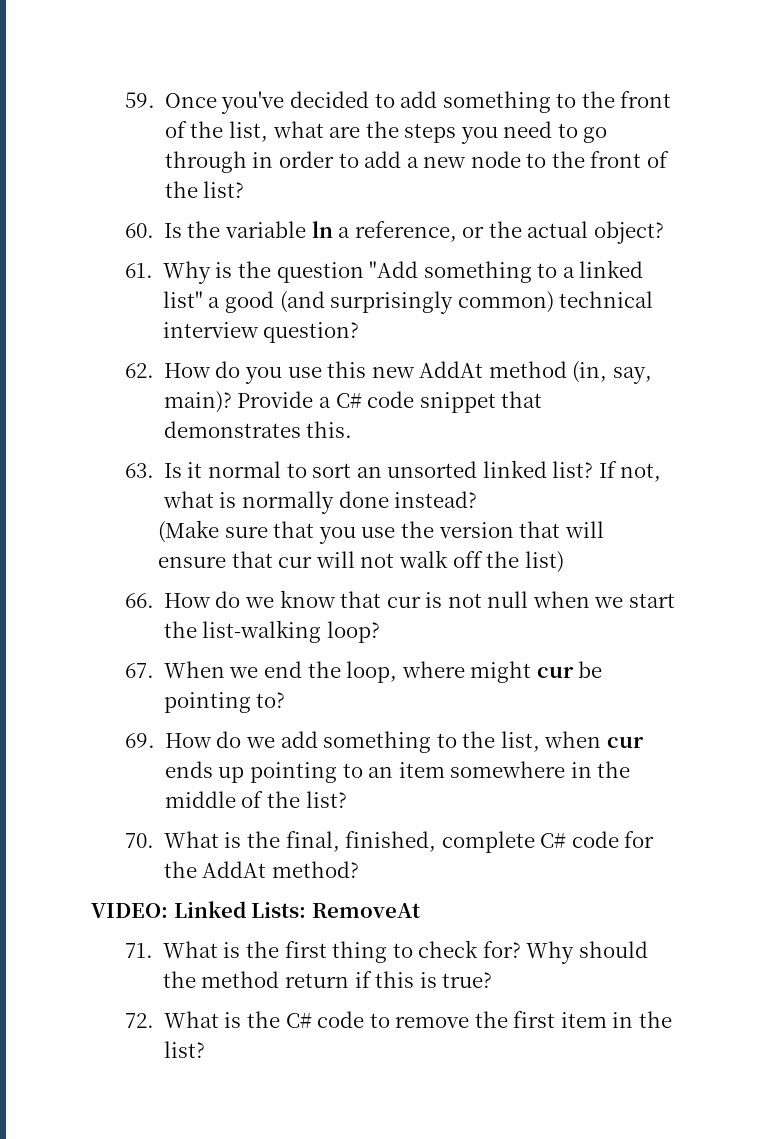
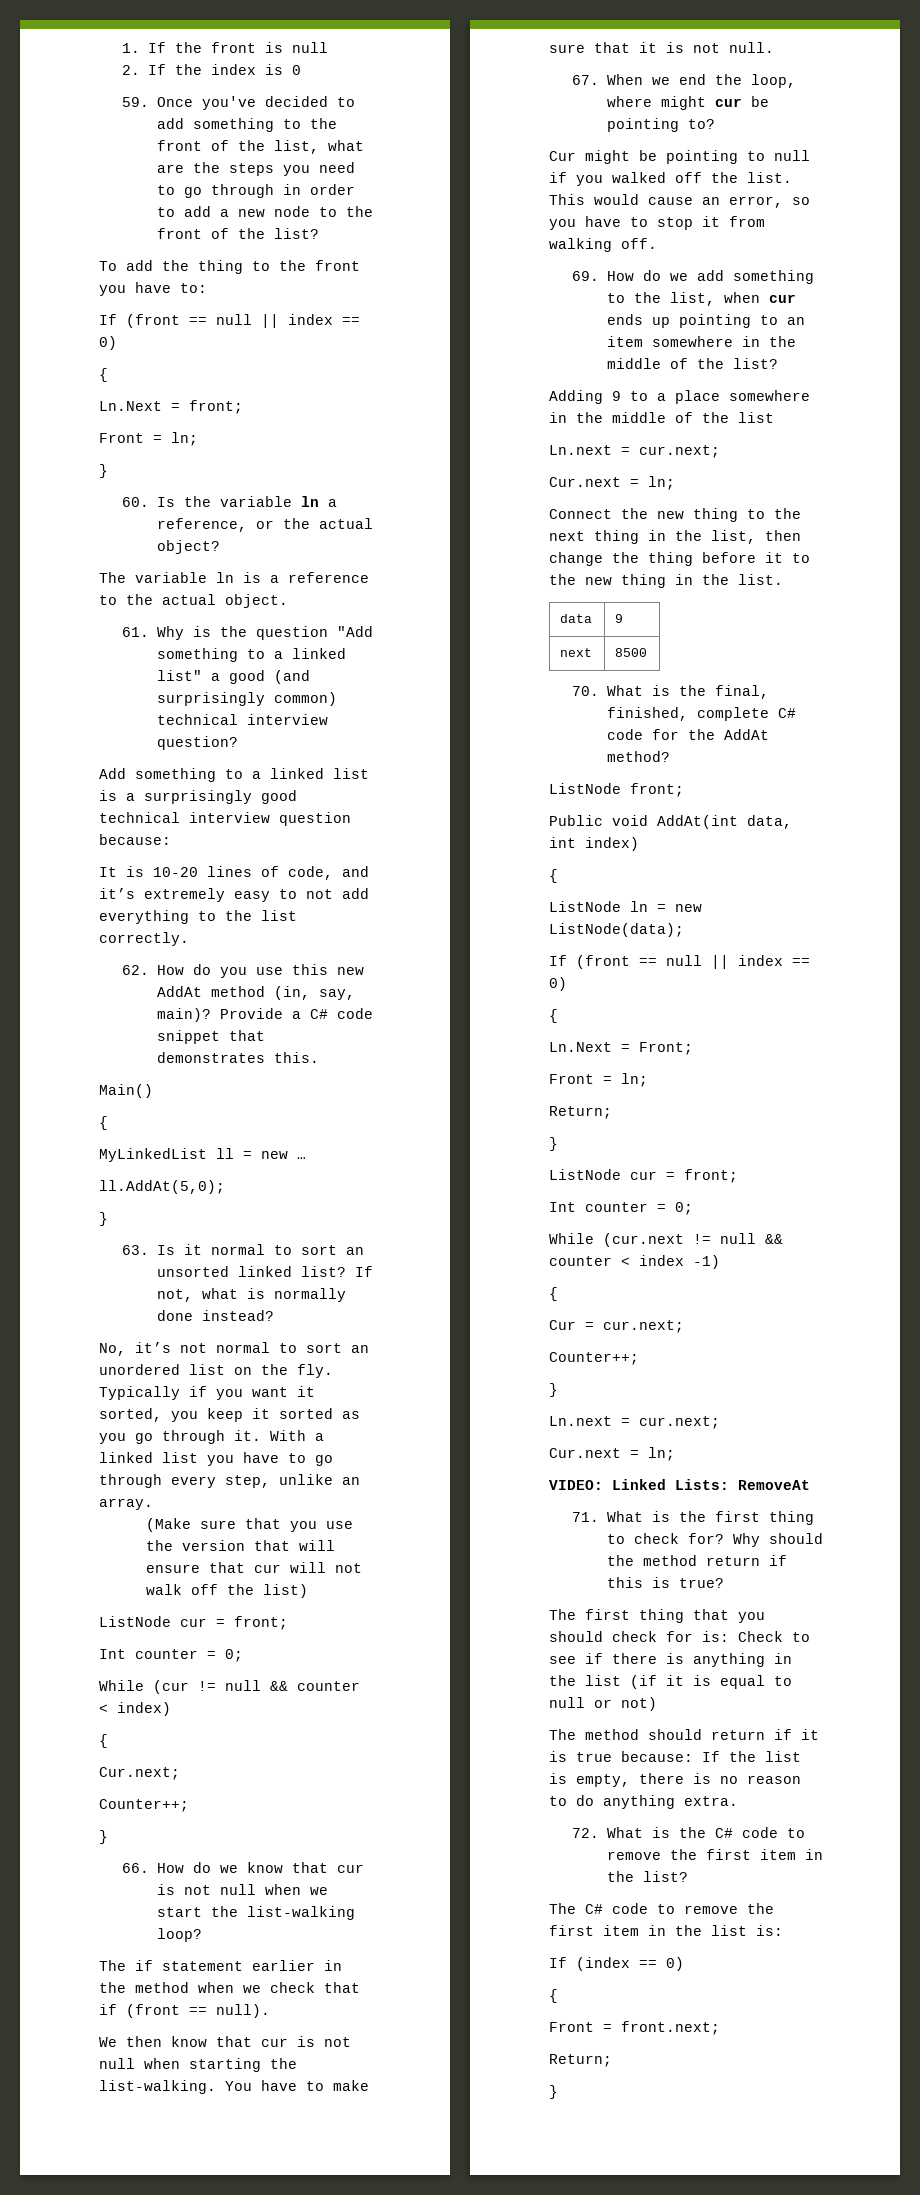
(124, 100) none -> [122,42,328,53] [122,64,301,75] 1. If the front is null // 2. If the index is 0 //
(245, 189) none -> [99,260,360,274] [99,282,207,296] [99,314,360,328] [99,336,117,350] [99,368,108,382] [99,400,243,414] [99,432,198,446] [99,464,108,478] // To add the thing to the front you have to: // If (front == null || index == 0) // { // Ln.Next = front; // Front = ln; // }
(664, 232) none -> [99,572,369,583] [99,594,288,608] // The variable ln is a reference to the actual object.
(360, 332) none -> [99,768,369,782] [99,790,297,804] [99,812,351,826] [99,834,171,845] [99,866,369,880] [99,888,369,902] [99,910,297,924] [99,932,189,946] // Add something to a linked list is a surprisingly good technical interview question because: // It is 10-20 lines of code, and it’s extremely easy to not add everything to the list correctly.
(353, 429) none -> [99,1084,153,1098] [99,1116,108,1130] [99,1148,306,1162] [99,1180,225,1194] [99,1212,108,1226] // Main() // { // MyLinkedList ll = new … // ll.AddAt(5,0); // }
(478, 499) none -> [99,1342,369,1356] [99,1364,333,1378] [99,1386,315,1400] [99,1408,360,1422] [99,1430,324,1444] [99,1452,333,1466] [99,1474,360,1488] [99,1498,153,1510] // No, it’s not normal to sort an unordered list on the fly. Typically if you want it sorted, you keep it sorted as you go through it. With a linked list you have to go through every step, unlike an array.
(564, 562) none -> [99,1616,288,1630] [99,1649,243,1662] [99,1680,360,1694] [99,1702,171,1716] [99,1734,108,1748] [99,1767,180,1780] [99,1799,189,1812] [99,1830,108,1844] // ListNode cur = front; // Int counter = 0; // While (cur != null && counter < index) // { // Cur.next; // Counter++; // }
(380, 632) none -> [99,1960,342,1971] [99,1982,360,1993] [99,2004,270,2018] [99,2036,351,2047] [99,2058,297,2072] [99,2080,369,2094] [549,42,774,53] // The if statement earlier in the method when we check that if (front == null). // We then know that cur is not null when starting the list-walking. You have to make sure that it is not null.
(286, 700) none -> [549,150,810,164] [549,172,792,186] [549,194,810,208] [549,216,765,230] [549,238,657,252] // Cur might be pointing to null if you walked off the list. This would cause an error, so you have to stop it from walking off.
(347, 799) none -> [549,390,810,404] [549,412,774,423] [549,445,720,458] [549,476,675,490] [549,508,801,522] [549,530,801,544] [549,552,810,566] [549,574,783,588] [560,614,593,623] [615,614,624,623] [560,648,593,657] [615,648,648,657] // Adding 9 to a place somewhere in the middle of the list // Ln.next = cur.next; // Cur.next = ln; // Connect the new thing to the next thing in the list, then change the thing before it to the new thing in the list. // data | 9 // next | 8500
(359, 869) none -> [549,783,684,797] [549,815,792,829] [549,837,639,851] [549,869,558,883] [549,901,702,912] [549,923,684,937] [549,955,810,969] [549,977,567,991] [549,1009,558,1023] [549,1042,693,1055] [549,1073,648,1087] [549,1106,612,1119] [549,1137,558,1151] [549,1169,738,1183] [549,1202,693,1215] [549,1233,783,1247] [549,1255,720,1269] [549,1287,558,1301] [549,1320,684,1333] [549,1352,639,1365] [549,1383,558,1397] [549,1416,720,1429] [549,1447,675,1461] // ListNode front; // Public void AddAt(int data, int index) // { // ListNode ln = new ListNode(data); // If (front == null || index == 0) // { // Ln.Next = Front; // Front = ln; // Return; // } // ListNode cur = front; // Int counter = 0; // While (cur.next != null && counter < index -1) // { // Cur = cur.next; // Counter++; // } // Ln.next = cur.next; // Cur.next = ln;
(493, 980) none -> [549,1609,765,1623] [549,1631,810,1642] [549,1653,792,1667] [549,1675,792,1689] [549,1697,657,1711] [549,1729,819,1740] [549,1751,801,1762] [549,1773,801,1787] [549,1795,738,1809] // The first thing that you should check for is: Check to see if there is anything in the list (if it is equal to null or not) // The method should return if it is true because: If the list is empty, there is no reason to do anything extra.
(205, 1049) none -> [549,1903,774,1914] [549,1925,783,1936] [549,1957,684,1971] [549,1989,558,2003] [549,2021,720,2035] [549,2054,612,2067] [549,2085,558,2099] // The C# code to remove the first item in the list is: // If (index == 0) // { // Front = front.next; // Return; // }

